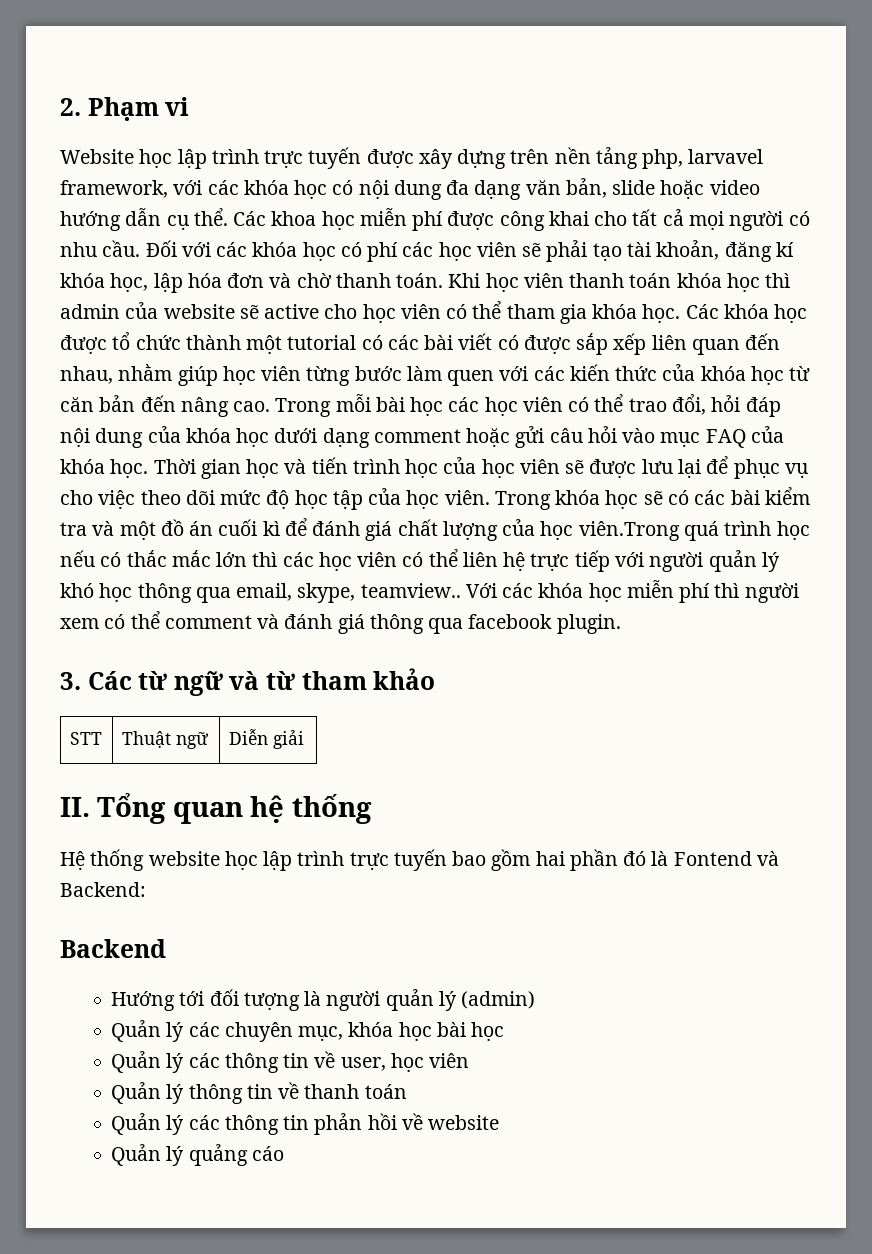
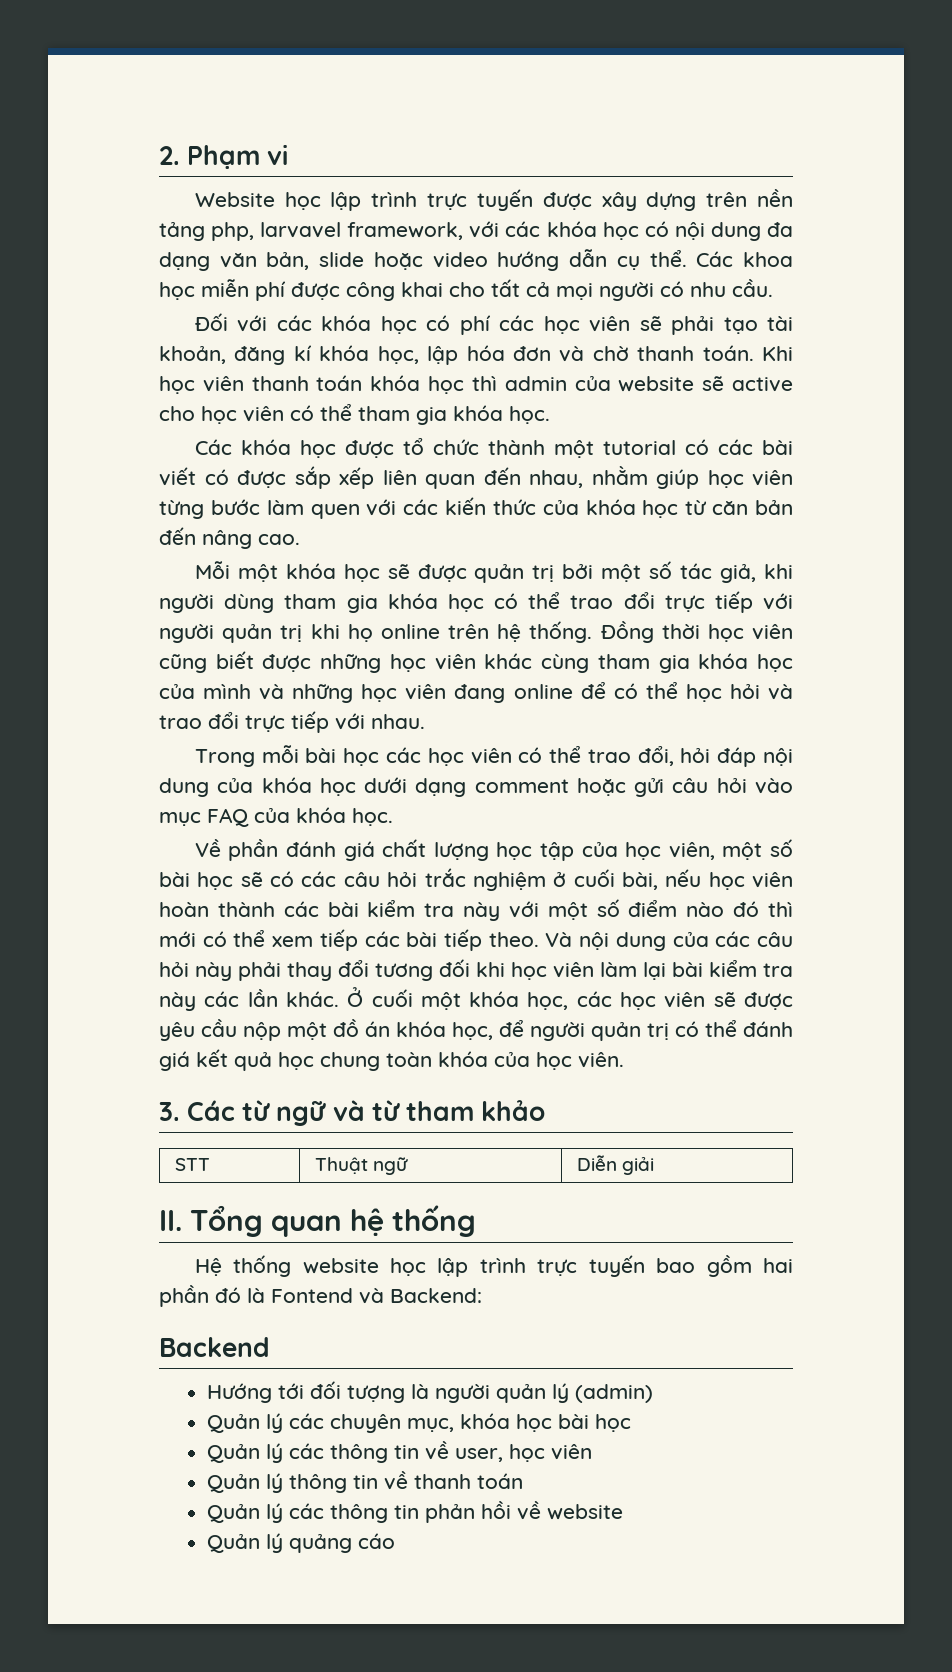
(141, 248) none -> (773, 288) //
(681, 313) none -> (550, 415) //
(271, 406) none -> [194,561,794,583] [159,591,793,613] [159,621,793,643] [159,651,794,673] [159,682,794,703] [159,711,425,733] // Mỗi một khóa học sẽ được quản trị bởi một số tác giả, khi người dùng tham gia khóa học có thể trao đổi trực tiếp với người quản trị khi họ online trên hệ thống. Đồng thời học viên cũng biết được những học viên khác cùng tham gia khóa học của mình và những học viên đang online để có thể học hỏi và trao đổi trực tiếp với nhau. //
[153,456,808,479] [60,487,810,510] [60,518,810,541] [60,549,780,572] [60,580,799,603] [60,611,621,634] Thời gian học và tiến trình học của học viên sẽ được lưu lại để phục vụ cho việc theo dõi mức độ học tập của học viên. Trong khóa học sẽ có các bài kiểm tra và một đồ án cuối kì để đánh giá chất lượng của học viên.Trong quá trình học nếu có thắc mắc lớn thì các học viên có thể liên hệ trực tiếp với người quản lý khó học thông qua email, skype, teamview.. Với các khóa học miễn phí thì người xem có thể comment và đánh giá thông qua facebook plugin. -> [194,839,793,861] [159,868,793,891] [159,899,793,921] [159,929,793,951] [159,959,793,981] [159,987,793,1011] [159,1019,793,1041] [159,1049,624,1071] // Về phần đánh giá chất lượng học tập của học viên, một số bài học sẽ có các câu hỏi trắc nghiệm ở cuối bài, nếu học viên hoàn thành các bài kiểm tra này với một số điểm nào đó thì mới có thể xem tiếp các bài tiếp theo. Và nội dung của các câu hỏi này phải thay đổi tương đối khi học viên làm lại bài kiểm tra này các lần khác. Ở cuối một khóa học, các học viên sẽ được yêu cầu nộp một đồ án khóa học, để người quản trị có thể đánh giá kết quả học chung toàn khóa của học viên.

